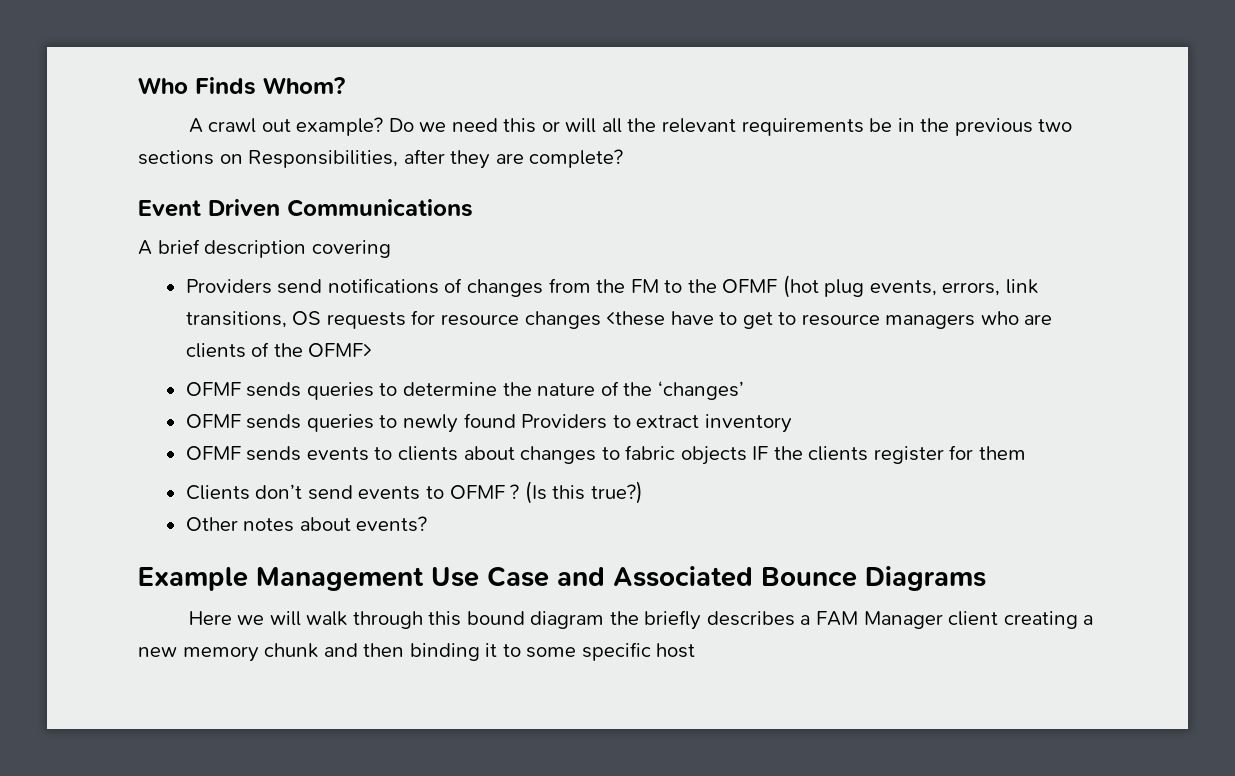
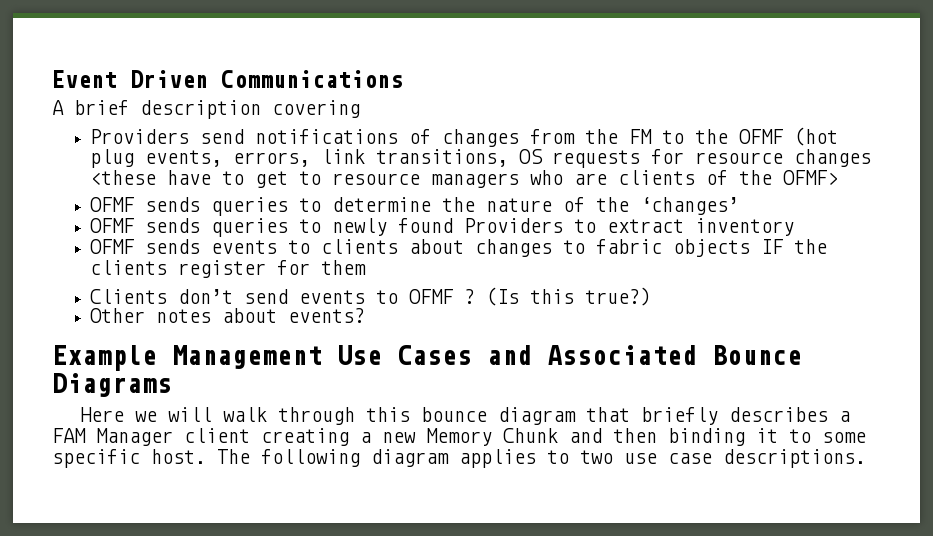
[138,77,345,95] [188,117,1073,136] [138,149,624,169] Who Finds Whom? // A crawl out example? Do we need this or will all the relevant requirements be in the previous two sections on Responsibilities, after they are complete? // -> (52, 79) none
[487,566,549,587] Case -> [397,345,472,365] Cases
[466,611,639,629] bound diagram the -> [420,407,630,425] bounce diagram that
[182,643,319,662] memory chunk -> [426,428,558,446] Memory Chunk
[656,643,696,658] host -> [151,449,866,468] host. The following diagram applies to two use case descriptions.

